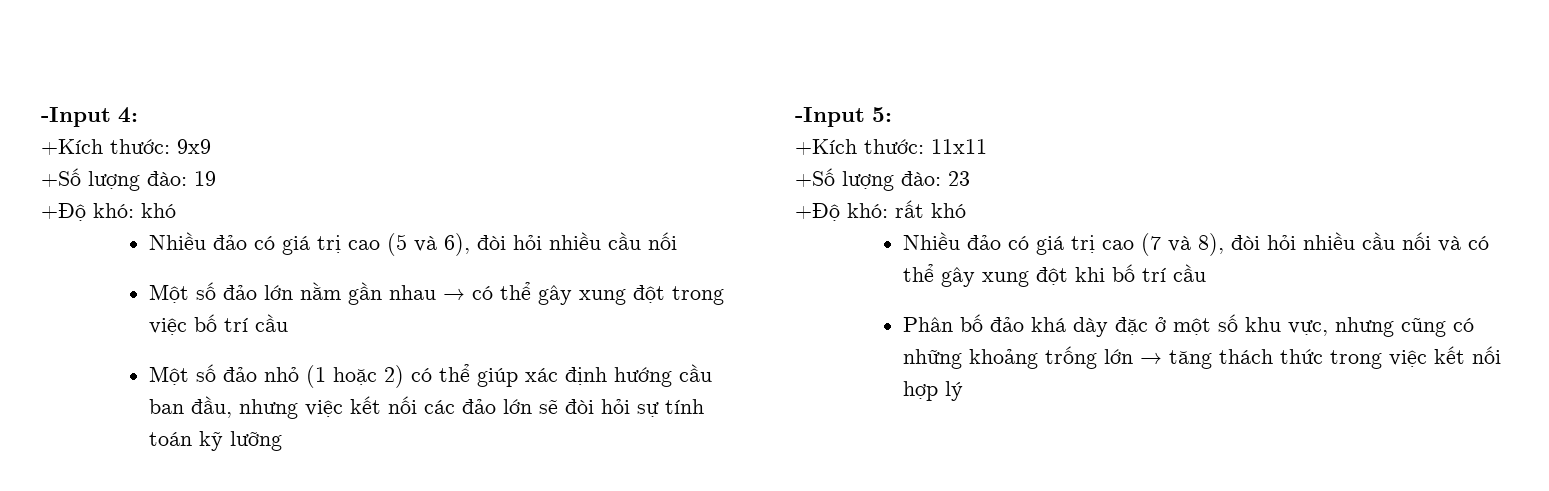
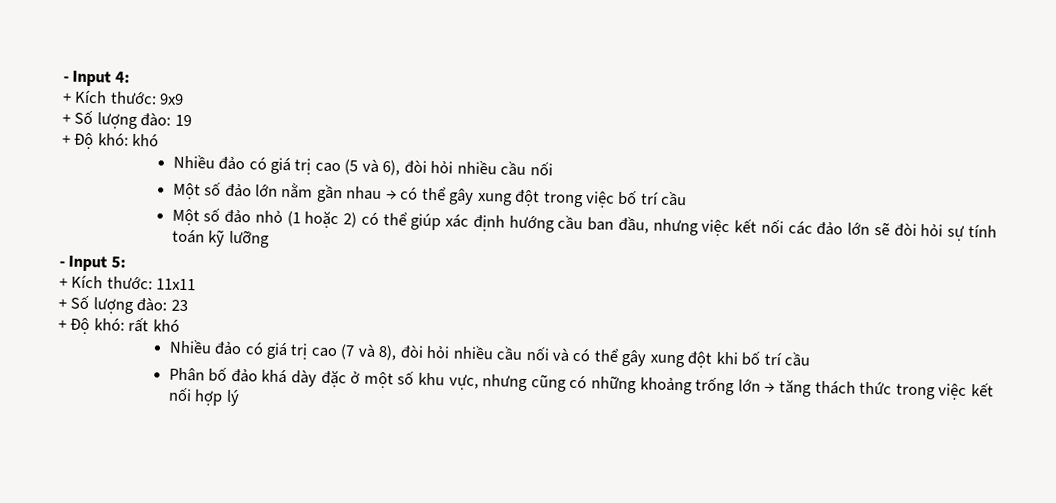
[41,107,111,127] -Input -> [63,70,113,87] - Input
[41,139,103,155] +Kích -> [62,89,108,104] + Kích
[41,168,81,187] +Số -> [62,110,94,125] + Số
[41,203,86,221] +Độ -> [62,132,95,150] + Độ
[795,107,865,127] -Input -> [59,255,109,272] - Input
[795,139,857,155] +Kích -> [59,274,104,289] + Kích
[795,168,835,187] +Số -> [58,295,90,310] + Số
[795,203,840,221] +Độ -> [58,317,91,335] + Độ

